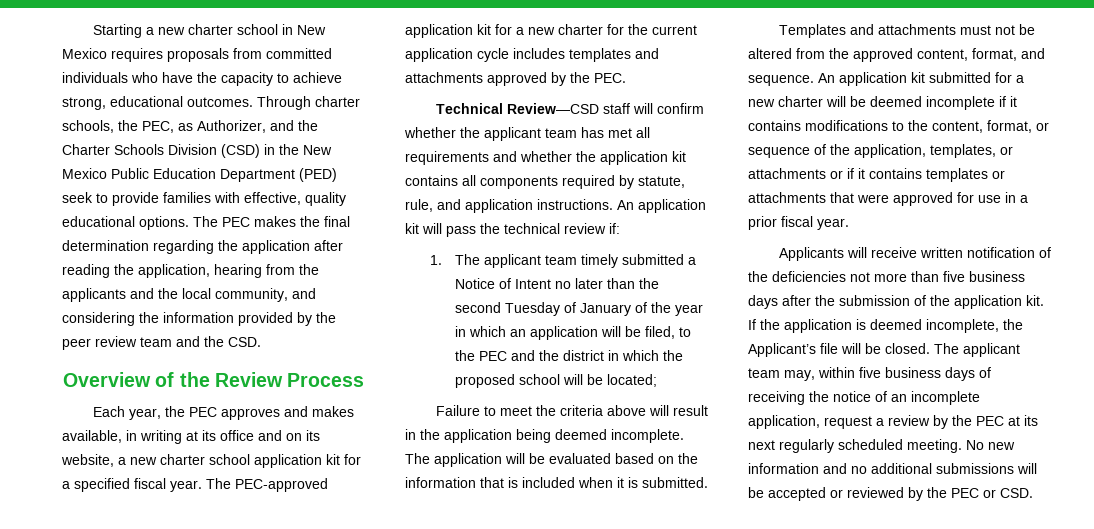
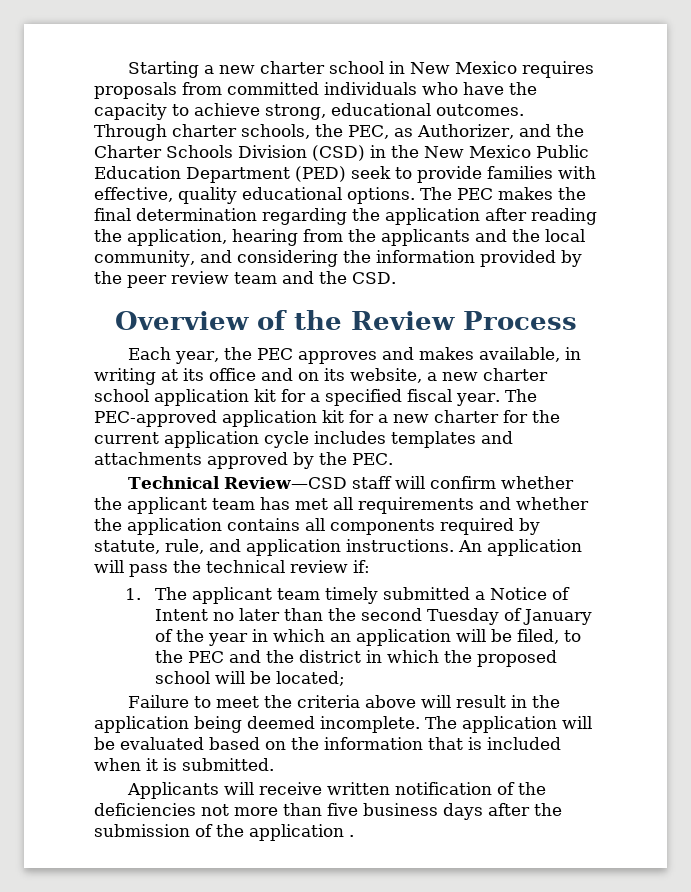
[672,151,686,162] kit -> (222, 526) none
[405,223,419,234] kit -> (582, 547) none
[778,24,1035,38] [748,48,1045,62] [748,72,1024,86] [748,96,1017,110] [748,120,1049,133] [748,144,1013,158] [748,168,1005,182] [748,192,1028,206] [748,216,849,230] // Templates and attachments must not be altered from the approved content, format, and sequence. An application kit submitted for a new charter will be deemed incomplete if it contains modifications to the content, format, or sequence of the application, templates, or attachments or if it contains templates or attachments that were approved for use in a prior fiscal year. -> (274, 764) none
[1026,295,1044,306] [748,319,1023,333] [748,343,1020,357] [748,367,991,381] [748,391,980,405] [748,415,1038,429] [748,439,1015,453] [748,463,1037,474] [748,487,1033,501] kit. If the application is deemed incomplete, the Applicant’s file will be closed. The applicant team may, within five business days of receiving the notice of an incomplete application, request a review by the PEC at its next regularly scheduled meeting. No new information and no additional submissions will be accepted or reviewed by the PEC or CSD. -> [349,835,354,837] .

